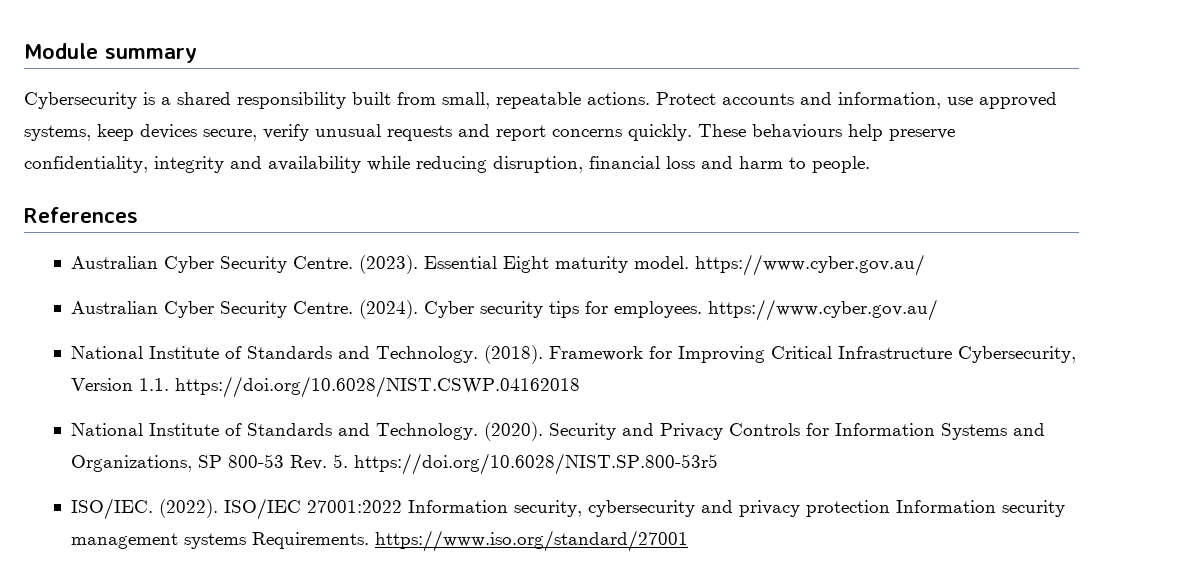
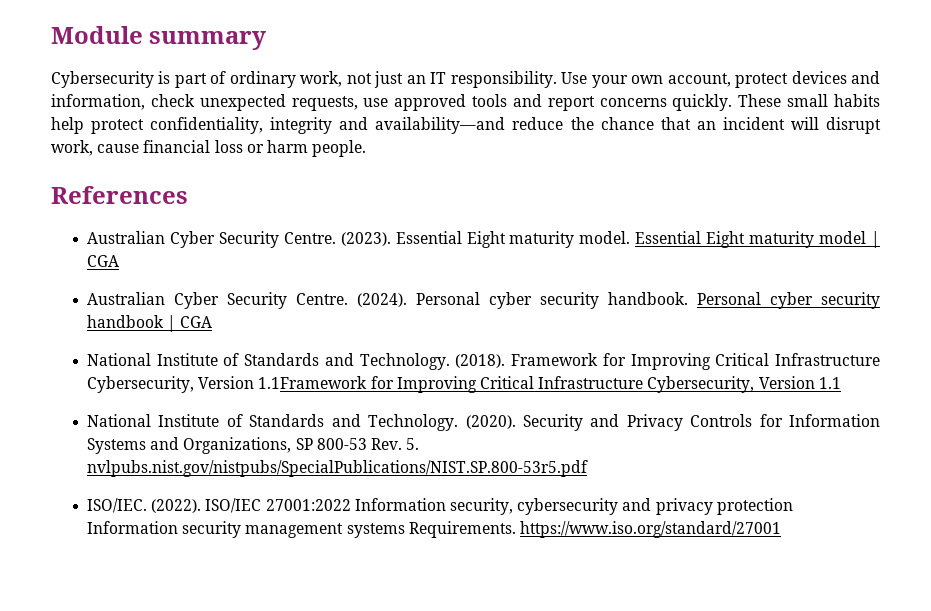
[161,92,1057,109] [24,124,452,141] a shared responsibility built from small, repeatable actions. Protect accounts and information, use approved systems, keep devices secure, verify unusual requests -> [174,71,881,88] [51,94,508,111] part of ordinary work, not just an IT responsibility. Use your own account, protect devices and information, check unexpected requests, use approved tools
[752,124,955,141] [24,156,806,173] behaviours help preserve confidentiality, integrity and availability while reducing disruption, financial loss and harm to -> [787,94,880,107] [51,117,882,134] [51,140,308,156] small habits help protect confidentiality, integrity and availability—and reduce the chance that an incident will disrupt work, cause financial loss or harm
[694,254,925,276] https://www.cyber.gov.au/ -> [635,231,880,248] [87,255,120,267] Essential Eight maturity model | CGA
[423,299,938,321] Cyber security tips for employees. https://www.cyber.gov.au/ -> [416,292,880,309] [87,315,213,332] Personal cyber security handbook. Personal cyber security handbook | CGA
[138,376,580,398] 1.1. https://doi.org/10.6028/NIST.CSWP.04162018 -> [258,376,841,393] 1.1Framework for Improving Critical Infrastructure Cybersecurity, Version 1.1
[353,453,718,475] https://doi.org/10.6028/NIST.SP.800-53r5 -> [87,460,589,477] nvlpubs.nist.gov/nistpubs/SpecialPublications/NIST.SP.800-53r5.pdf

